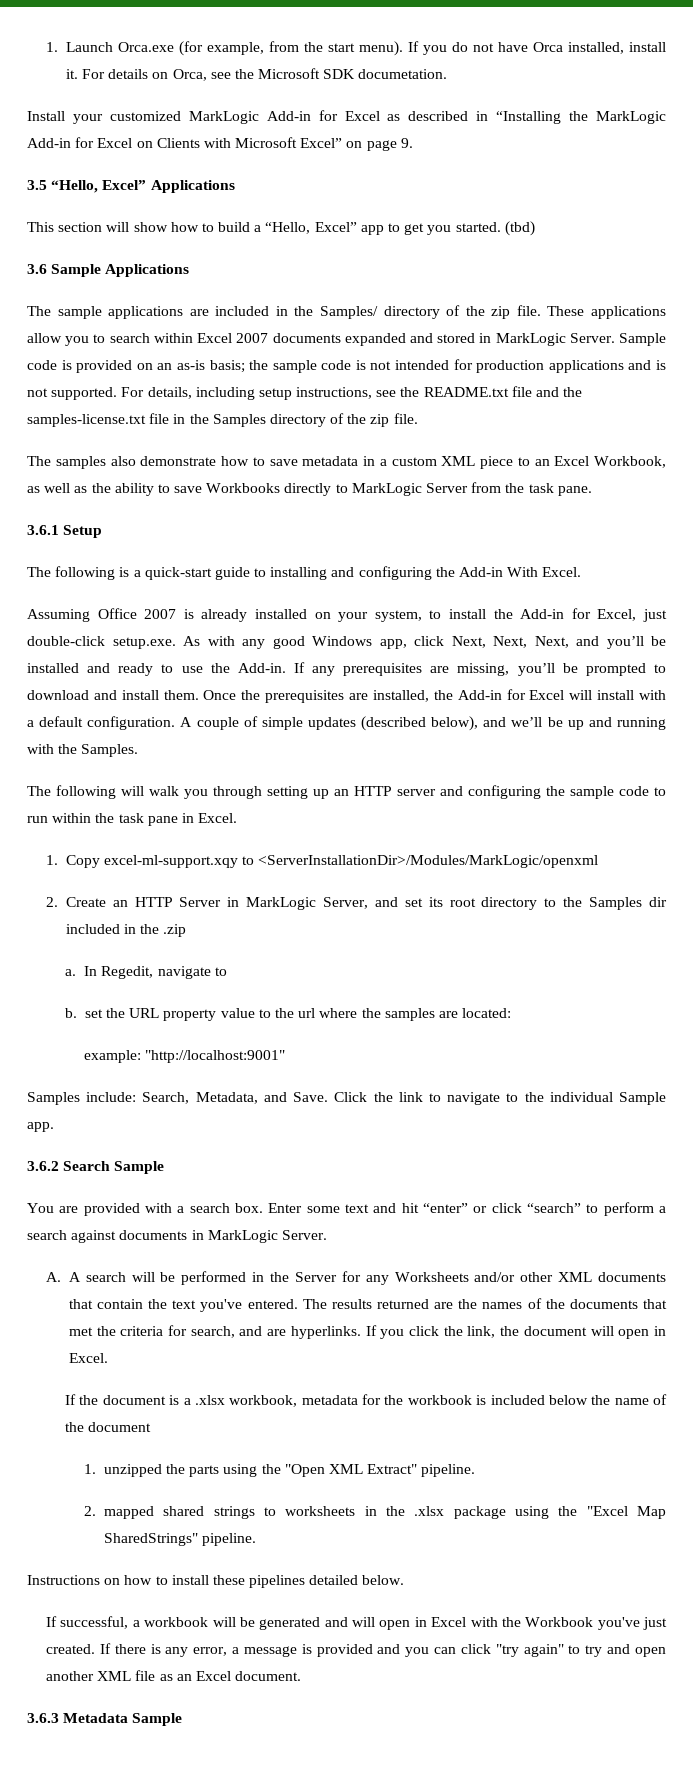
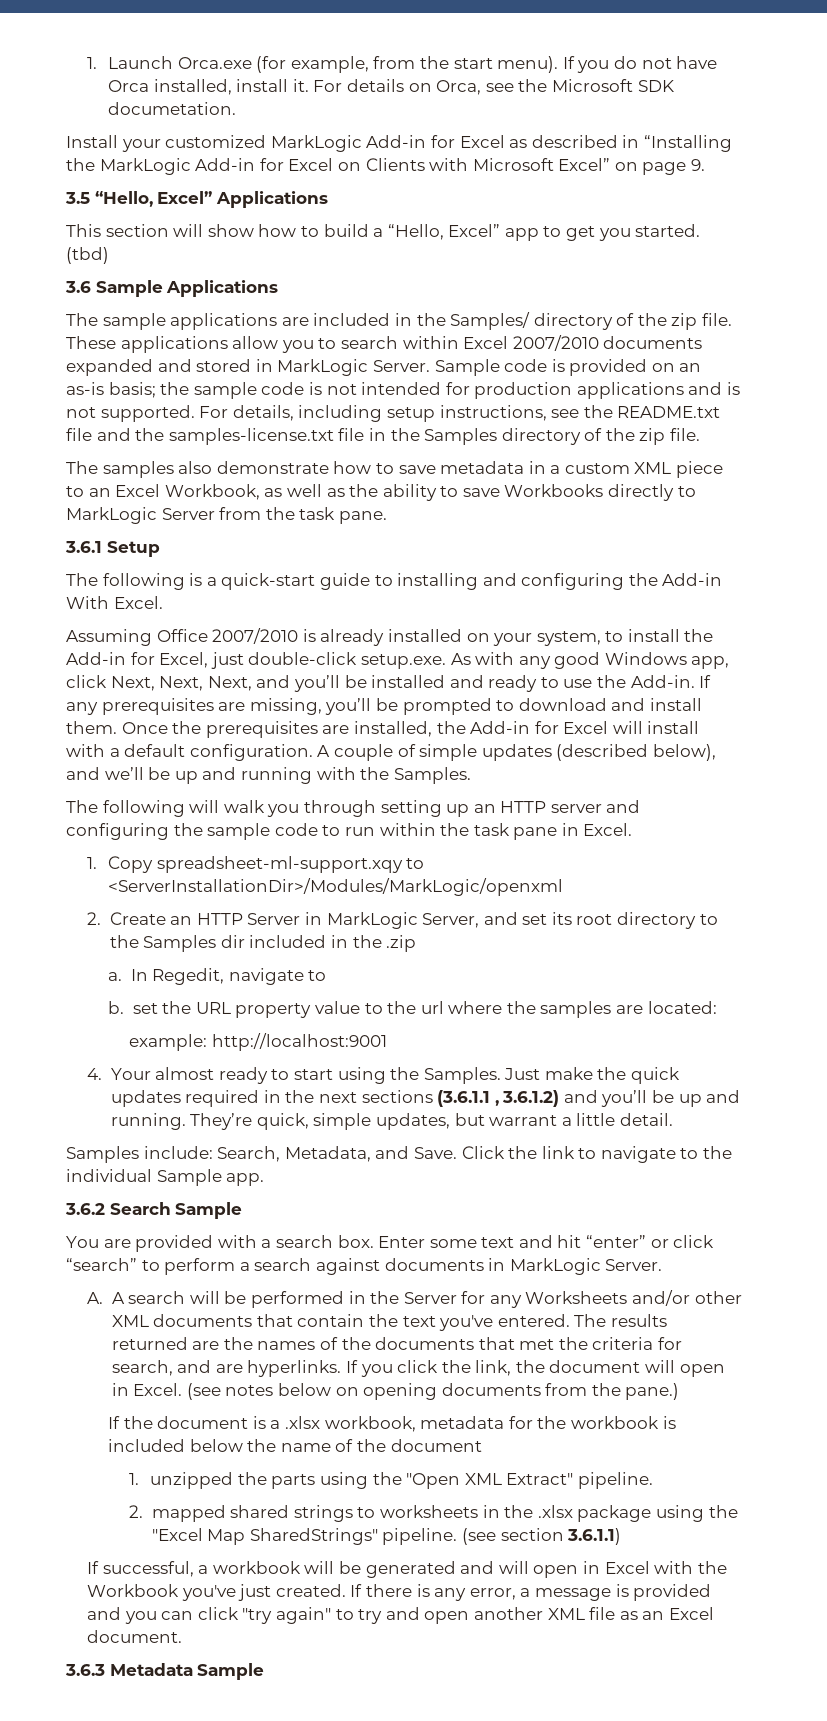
[236,333,269,343] 2007 -> [512,335,599,351] 2007/2010
[144,609,177,619] 2007 -> [212,628,299,644] 2007/2010
[103,855,238,868] excel-ml-support.xqy -> [156,856,403,873] spreadsheet-ml-support.xqy
[145,1050,286,1063] "http://localhost:9001" -> [211,1033,387,1051] [87,1067,681,1084] [110,1090,741,1107] [110,1113,673,1130] http://localhost:9001 // 4. Your almost ready to start using the Samples. Just make the quick updates required in the next sections (3.6.1.1 , 3.6.1.2) and you’ll be up and running. They’re quick, simple updates, but warrant a little detail.
(108, 1358) none -> [186,1383,680,1400] (see notes below on opening documents from the pane.)
[27,1575,405,1588] // Instructions on how to install these pipelines detailed below. -> [461,1528,622,1545] (see section 3.6.1.1)

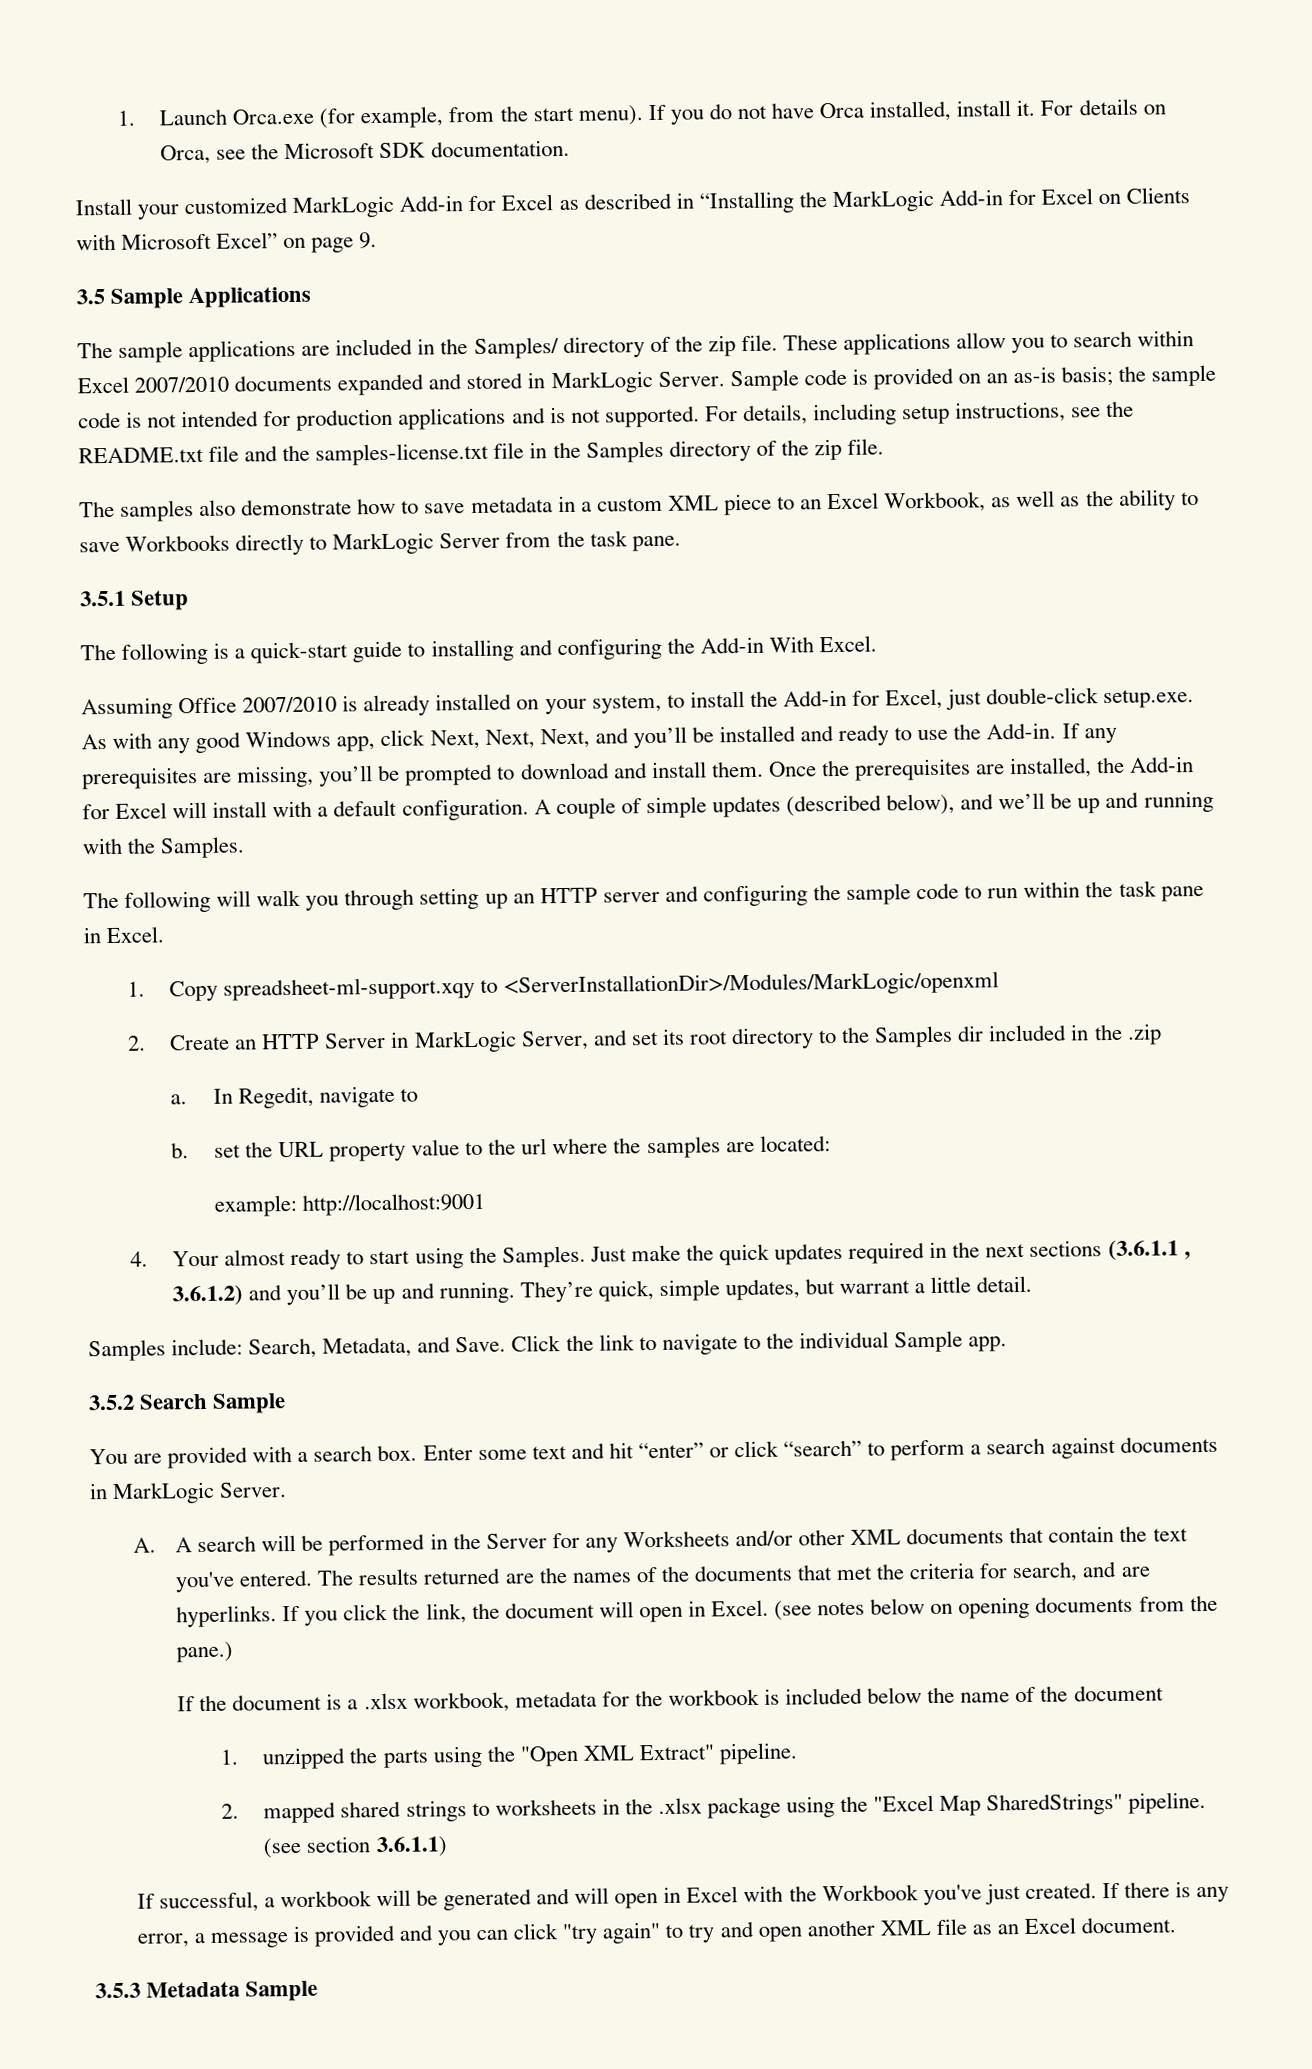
[108,102,237,115] documetation. -> [430,139,570,158] documentation.
[94,191,328,208] [66,224,701,241] [66,247,109,264] [65,281,91,293] “Hello, Excel” Applications // This section will show how to build a “Hello, Excel” app to get you started. (tbd) // 3.6 -> (105, 297) none
[65,541,102,553] 3.6.1 -> [80,590,126,607] 3.5.1
[65,1203,105,1215] 3.6.2 -> [88,1394,135,1411] 3.5.2
[65,1664,105,1676] 3.6.3 -> [95,1982,141,1999] 3.5.3

